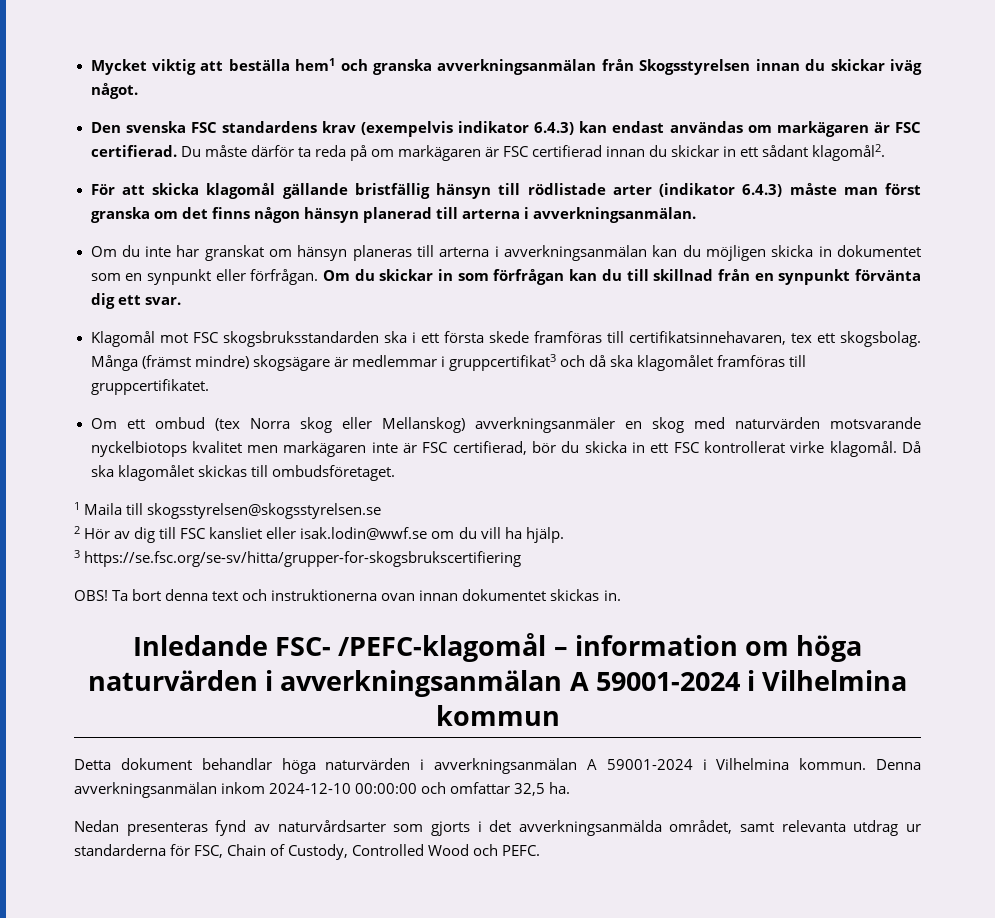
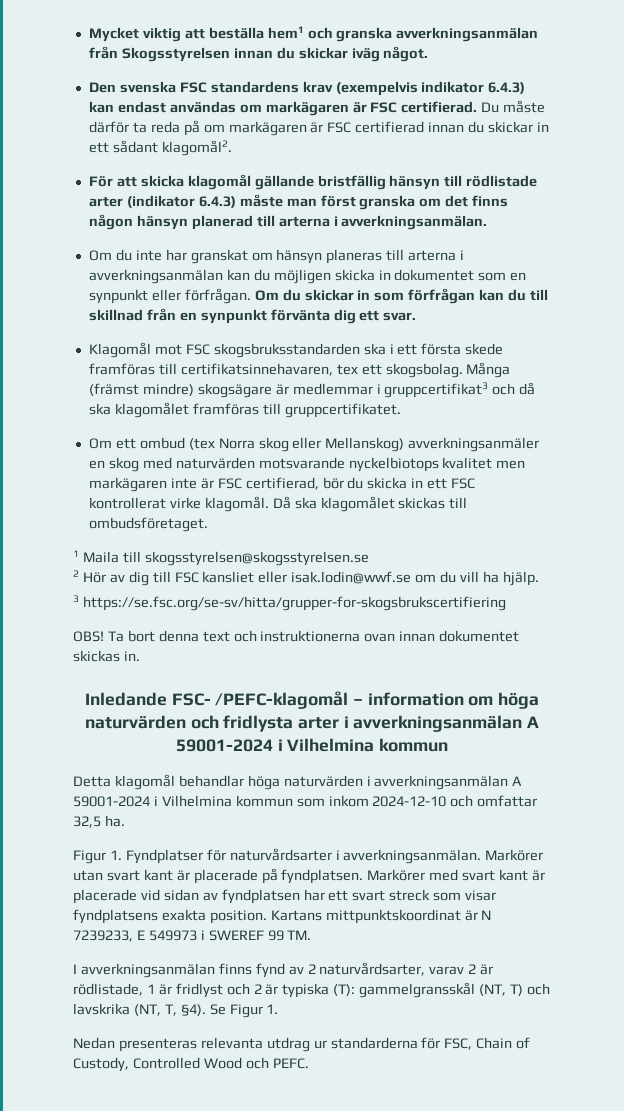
(258, 680) none -> [190,715,339,732] och fridlysta arter
[120,758,192,770] dokument -> [114,774,175,790] klagomål
[799,758,922,770] [74,782,217,798] kommun. Denna avverkningsanmälan -> [235,795,325,807] kommun som
[355,783,418,794] 00:00:00 -> (447, 801) none
[74,820,775,836] Nedan presenteras fynd av naturvårdsarter som gjorts i det avverkningsanmälda området, samt -> [73,848,544,864] [73,868,546,884] [73,889,497,904] [73,909,492,924] [73,930,312,942] [73,962,494,978] [73,982,550,998] [73,1003,279,1018] [73,1037,197,1052] Figur 1. Fyndplatser för naturvårdsarter i avverkningsanmälan. Markörer utan svart kant är placerade på fyndplatsen. Markörer med svart kant är placerade vid sidan av fyndplatsen har ett svart streck som visar fyndplatsens exakta position. Kartans mittpunktskoordinat är N 7239233, E 549973 i SWEREF 99 TM. // I avverkningsanmälan finns fynd av 2 naturvårdsarter, varav 2 är rödlistade, 1 är fridlyst och 2 är typiska (T): gammelgransskål (NT, T) och lavskrika (NT, T, §4). Se Figur 1. // Nedan presenteras

